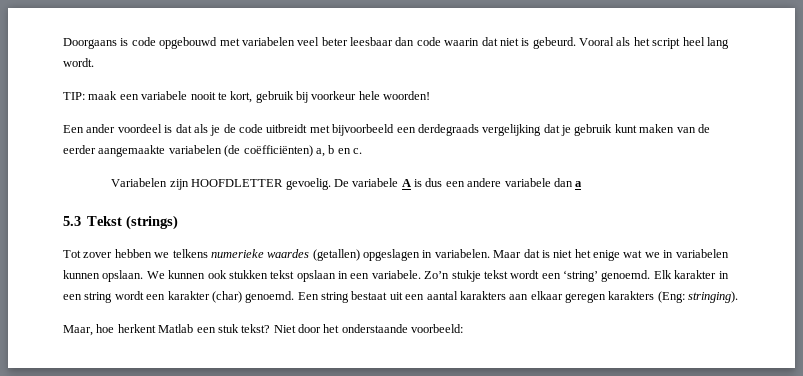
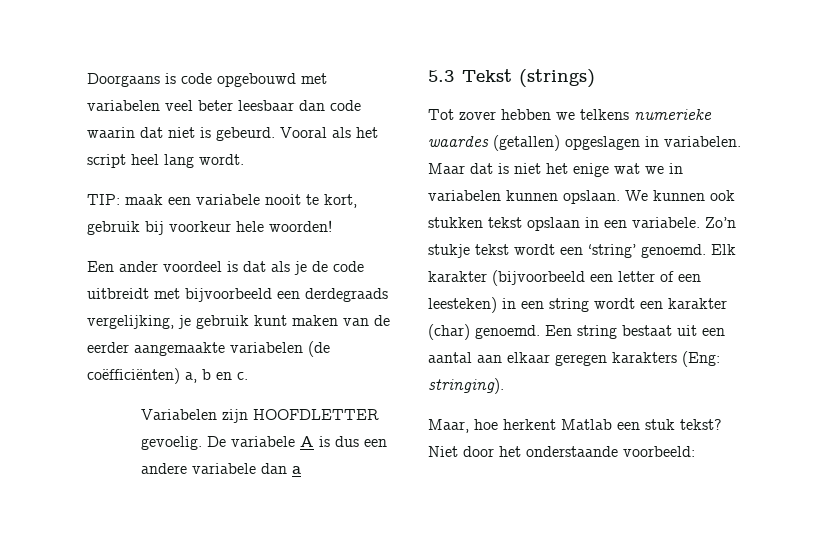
[482,124,560,136] vergelijking dat -> [87,315,174,329] vergelijking,
(717, 274) none -> [492,270,701,286] [428,297,497,313] (bijvoorbeeld een letter of een leesteken)
[459,291,506,300] karakters -> (472, 357) none

